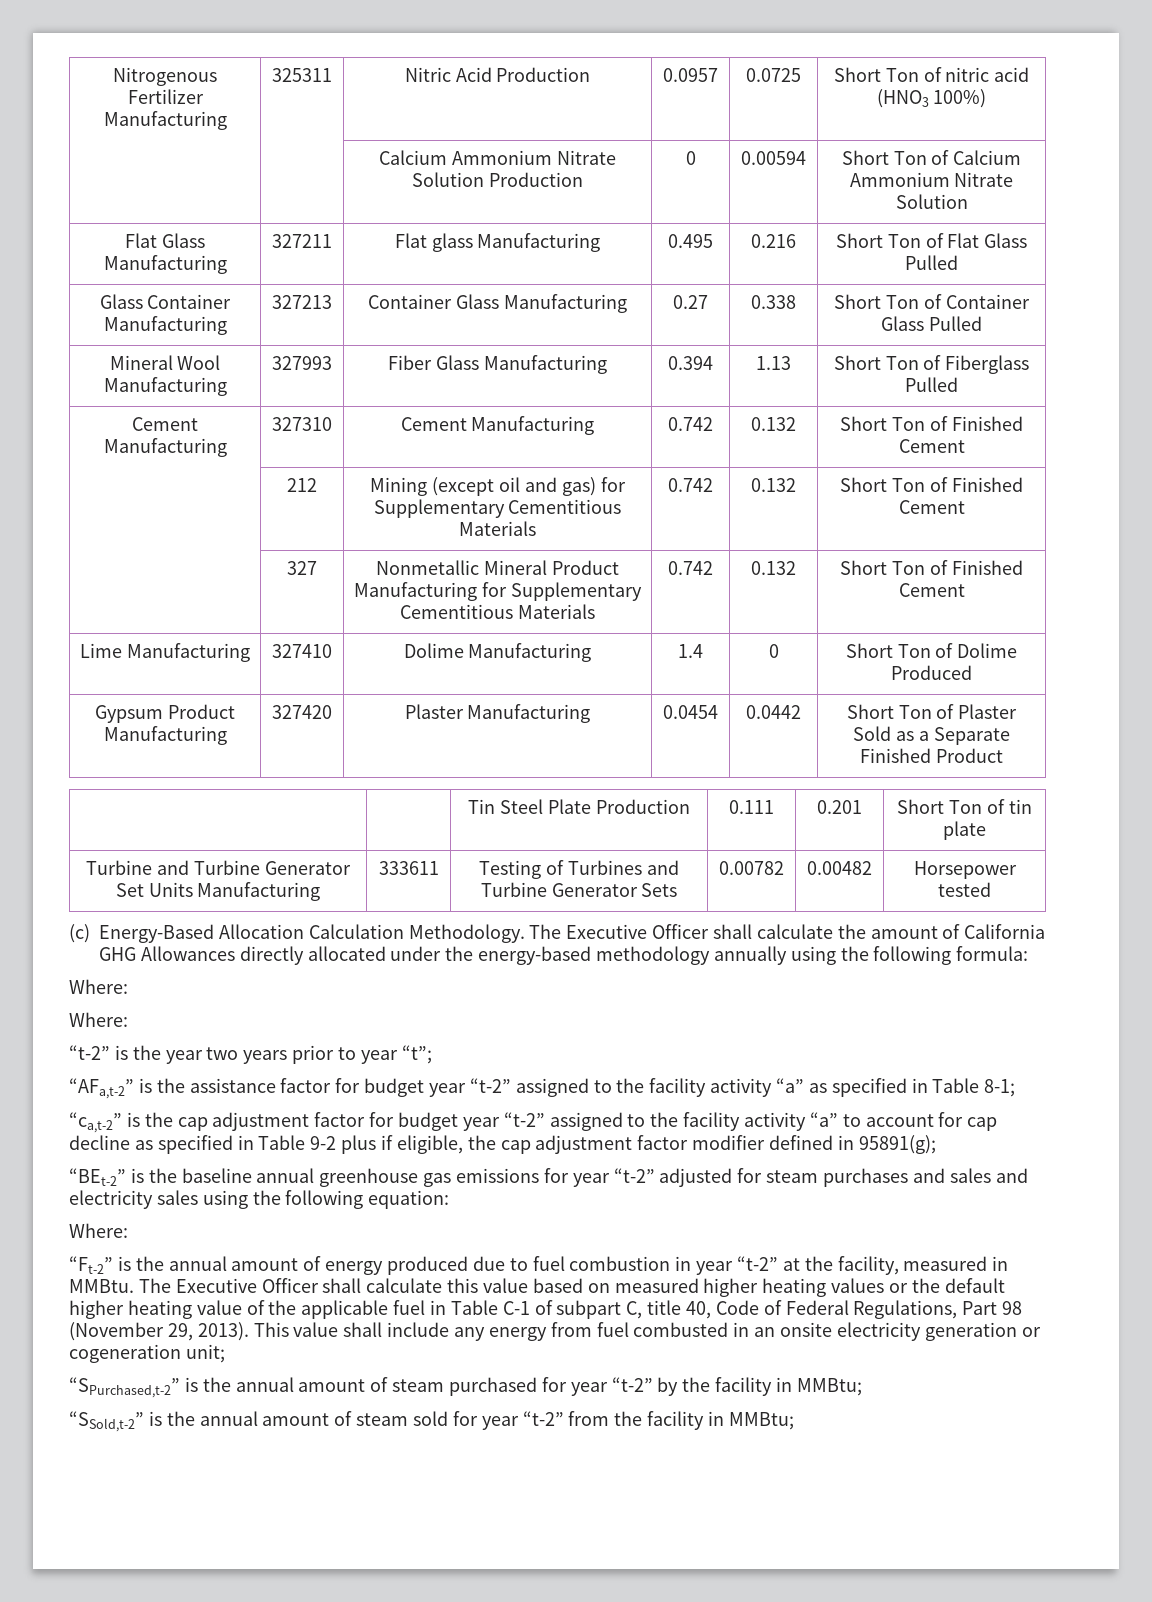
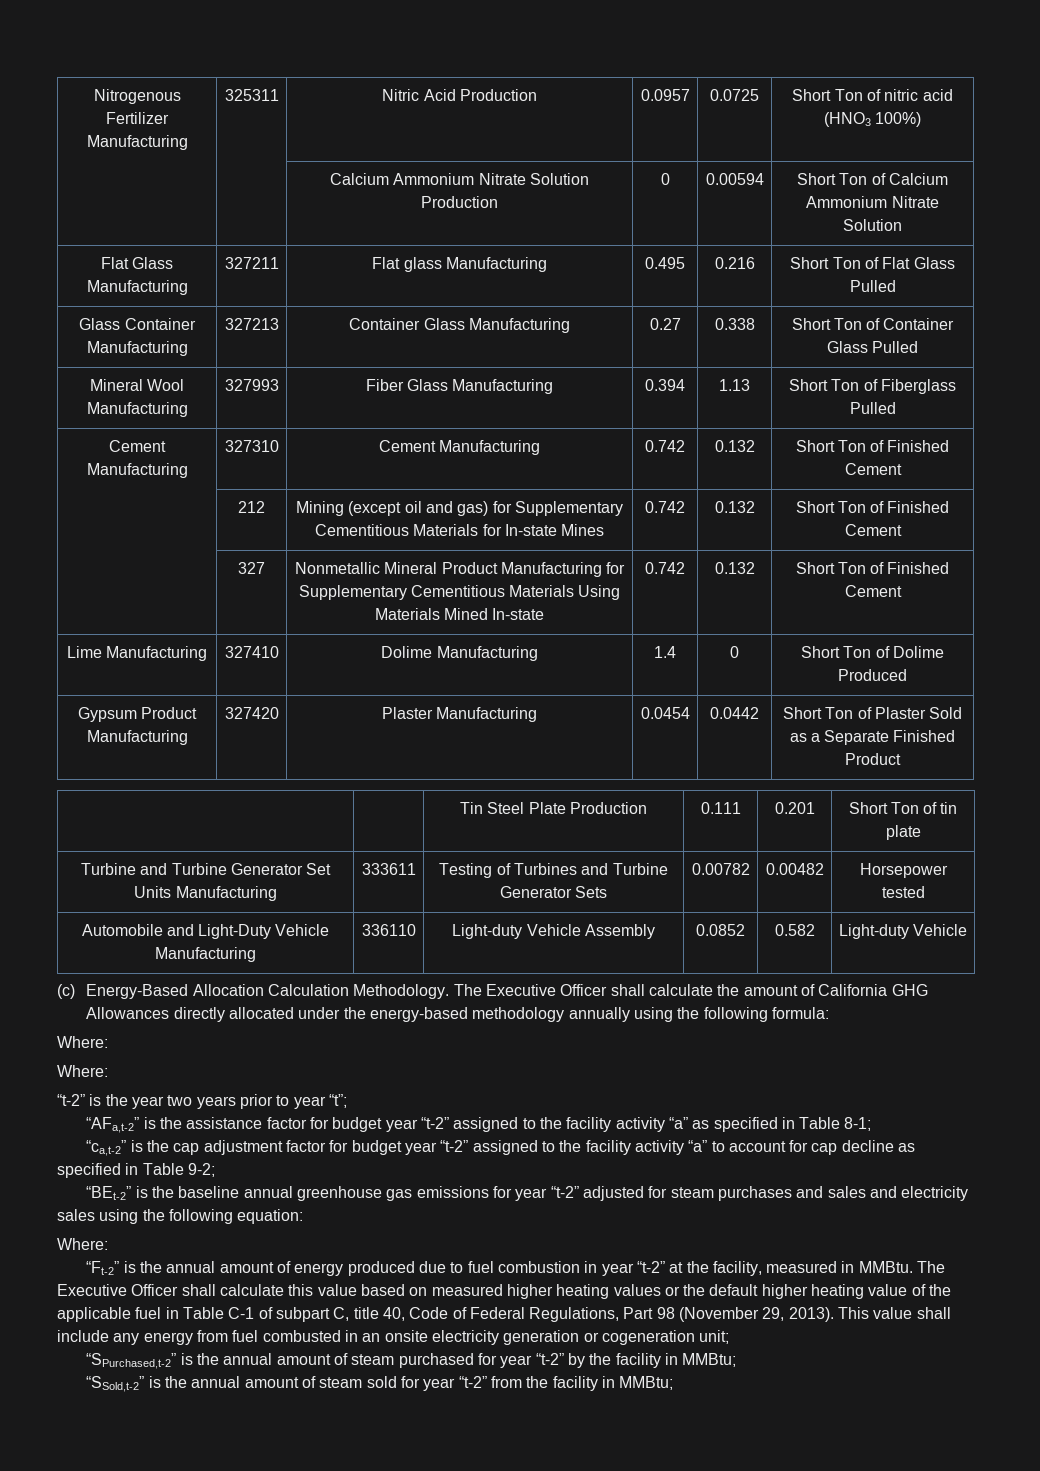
(536, 528) none -> [482,524,605,536] for In-state Mines
(595, 611) none -> [578,585,621,600] [374,608,545,620] Using Materials Mined In-state
(991, 889) none -> [81,924,330,939] [155,947,256,962] [361,924,416,936] [452,924,655,939] [696,924,745,936] [774,924,815,936] [838,924,968,939] // Automobile and Light-Duty Vehicle Manufacturing | 336110 | Light-duty Vehicle Assembly | 0.0852 | 0.582 | Light-duty Vehicle
[310,1135,936,1154] 9-2 plus if eligible, the cap adjustment factor modifier defined in 95891(g); -> [187,1163,215,1177] 9-2;

